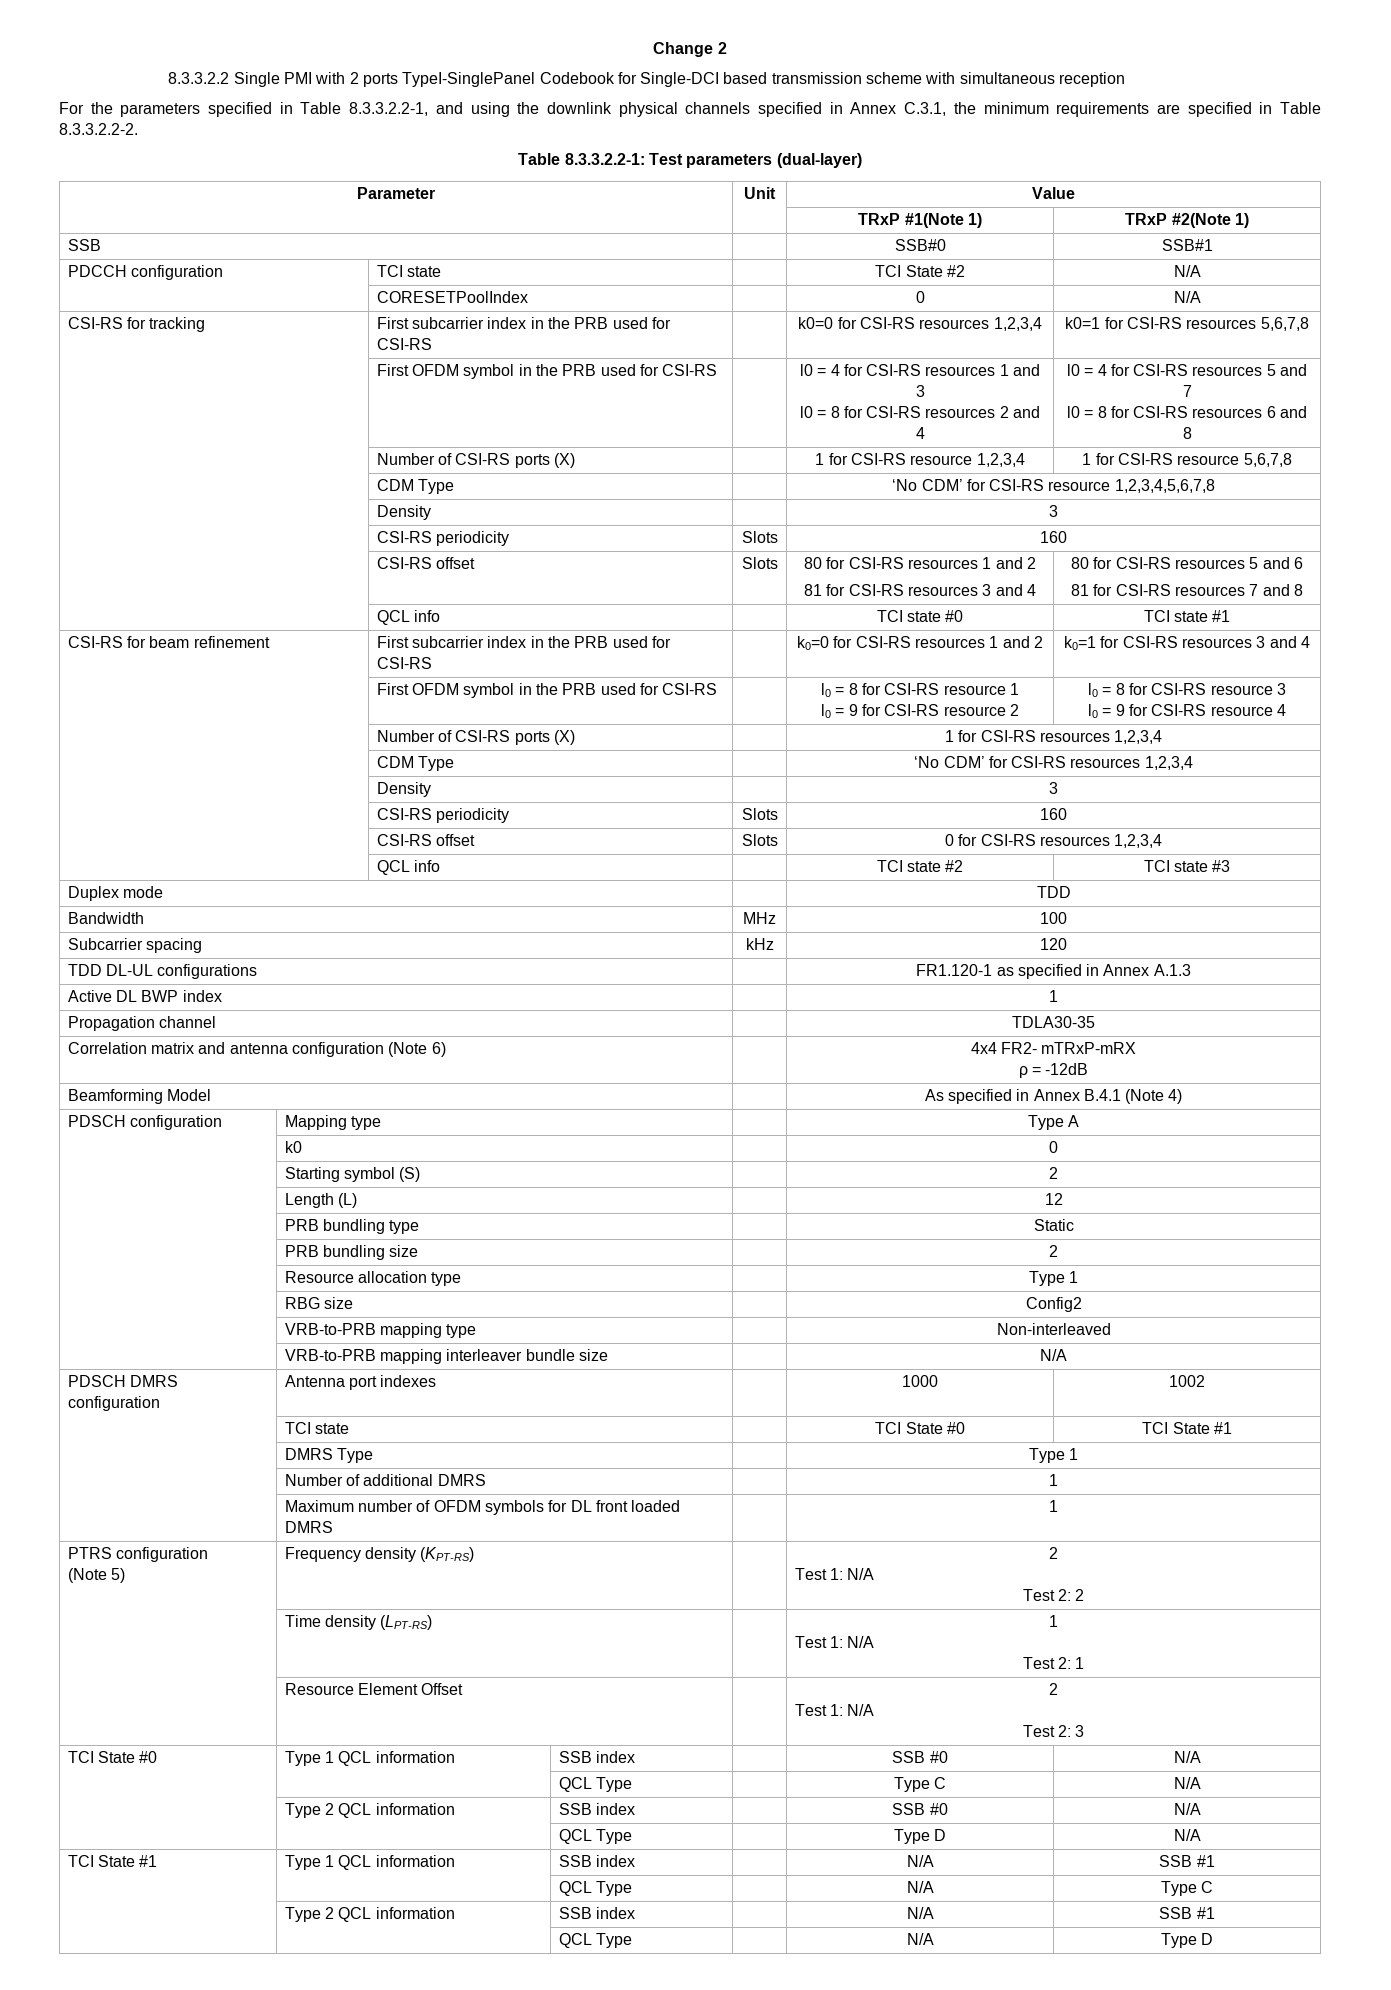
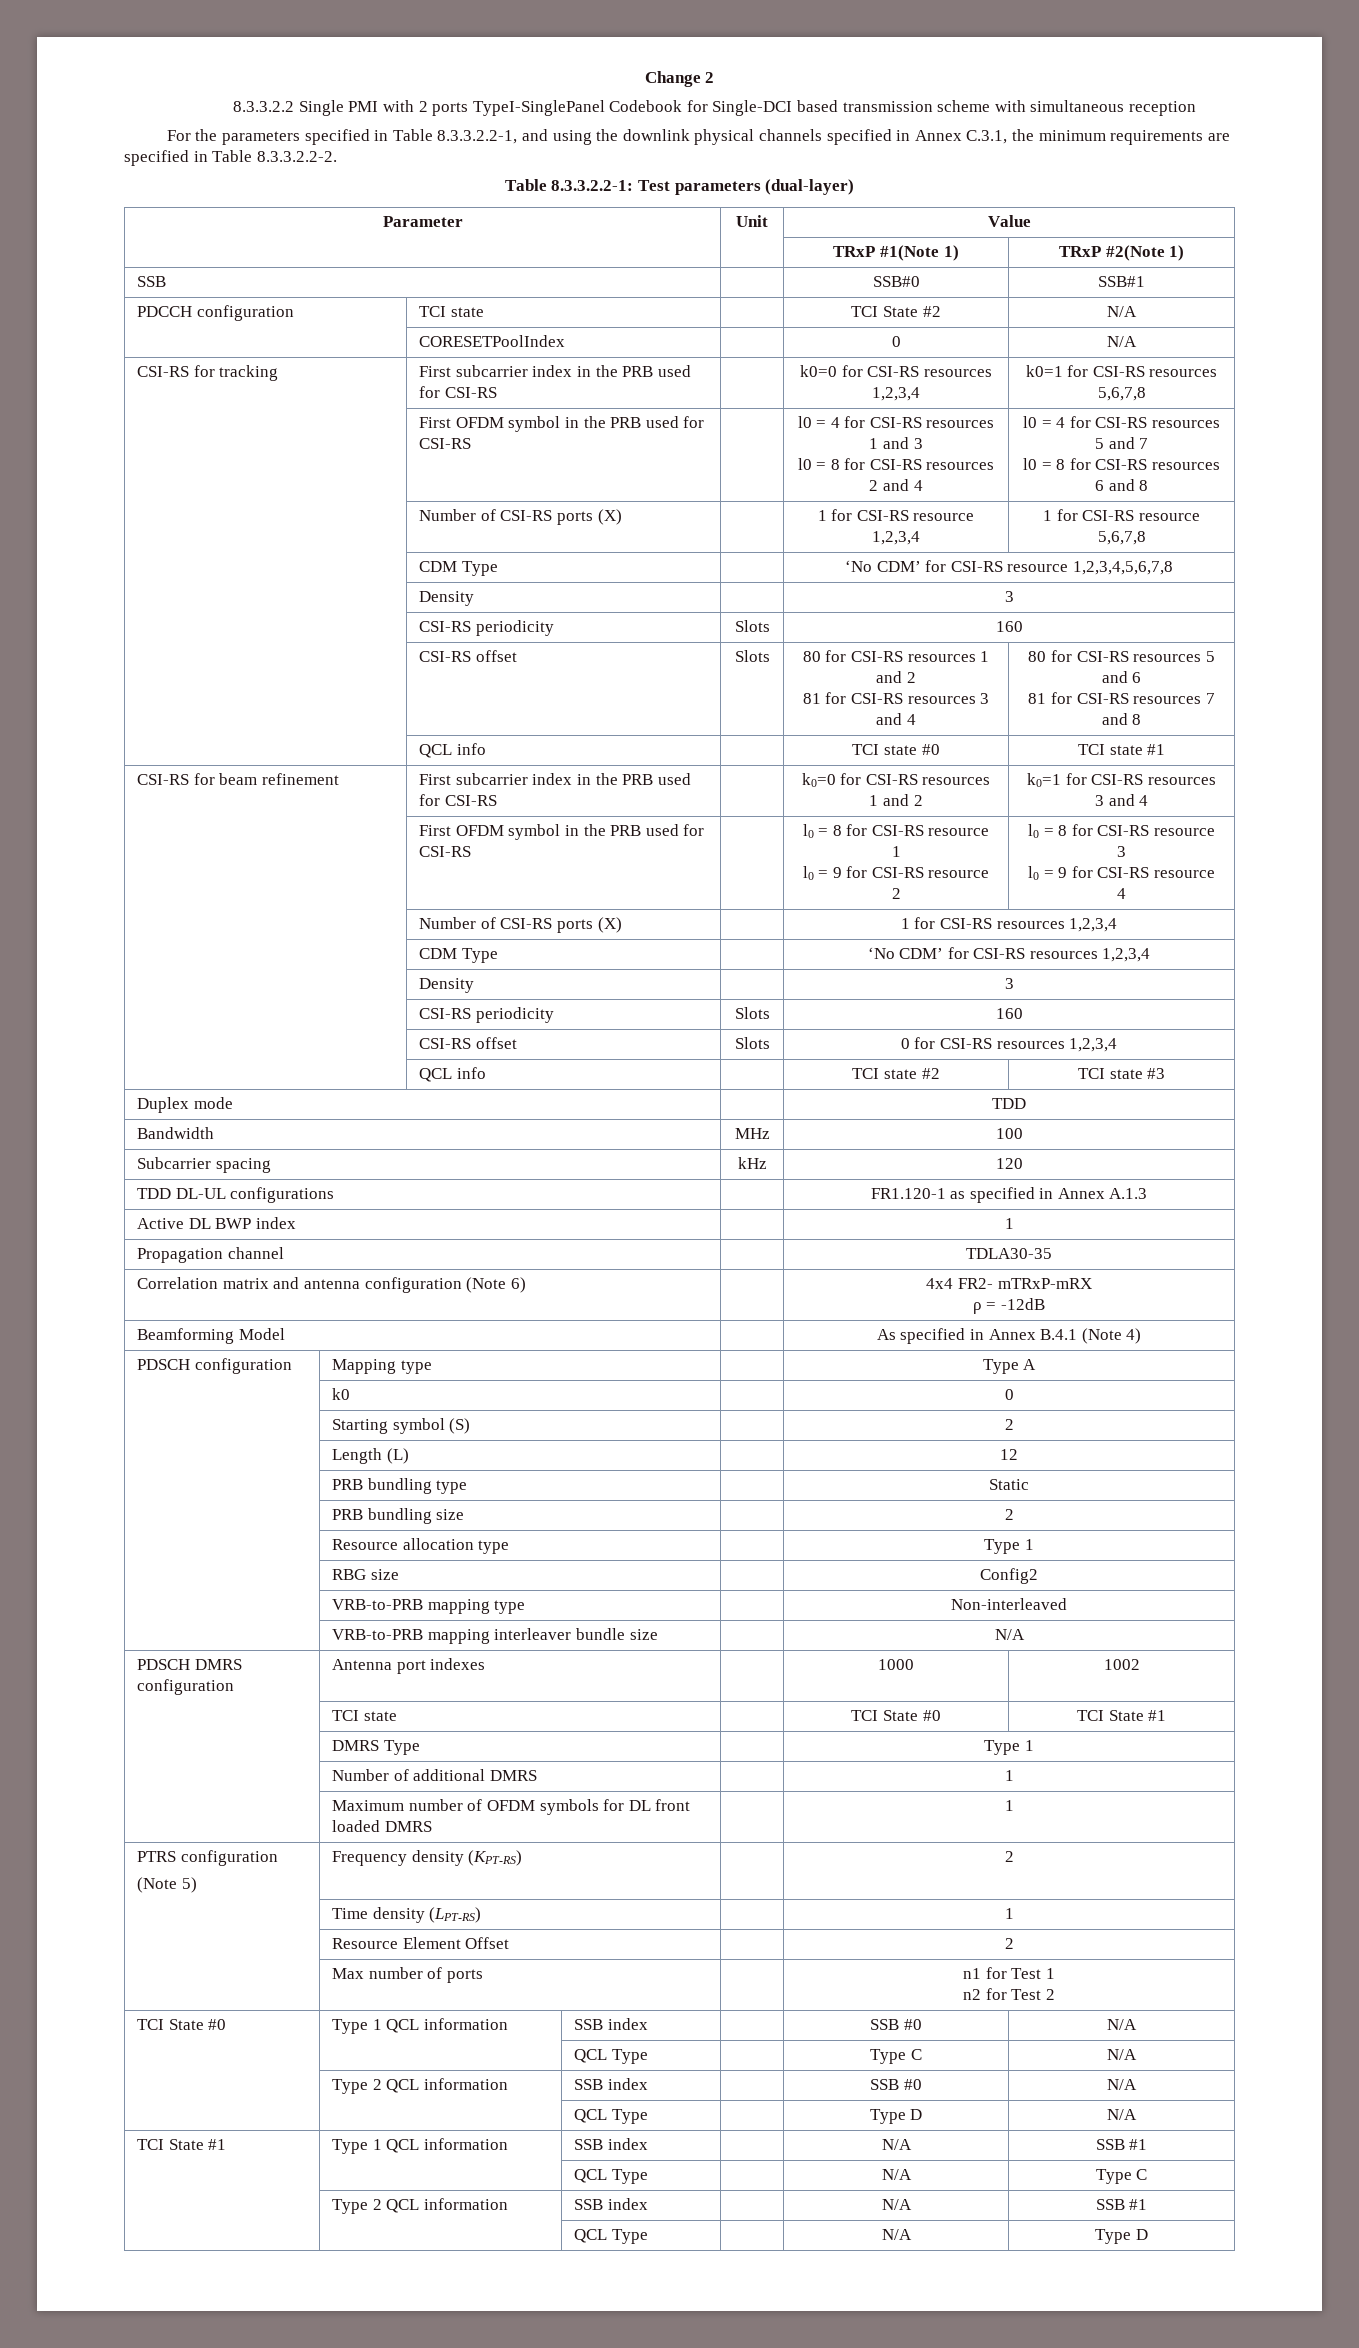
[794,1568,875,1580] [1022,1589,1085,1601] [284,1615,433,1630] [1049,1615,1058,1627] [794,1636,875,1648] [1022,1657,1085,1669] [284,1683,464,1695] [1049,1683,1058,1695] [794,1704,875,1716] [1022,1725,1085,1737] // Test 1: N/A // Test 2: 2 // | Time density (LPT-RS) | | 1 // Test 1: N/A // Test 2: 1 // | Resource Element Offset | | 2 // Test 1: N/A // Test 2: 3 -> [332,1907,482,1923] [1004,1908,1014,1919] [332,1937,510,1949] [1004,1938,1014,1949] [332,1967,484,1983] [963,1967,1055,1979] [963,1988,1055,2000] // | Time density (LPT-RS) | | 1 // | Resource Element Offset | | 2 // | Max number of ports | | n1 for Test 1 // n2 for Test 2

